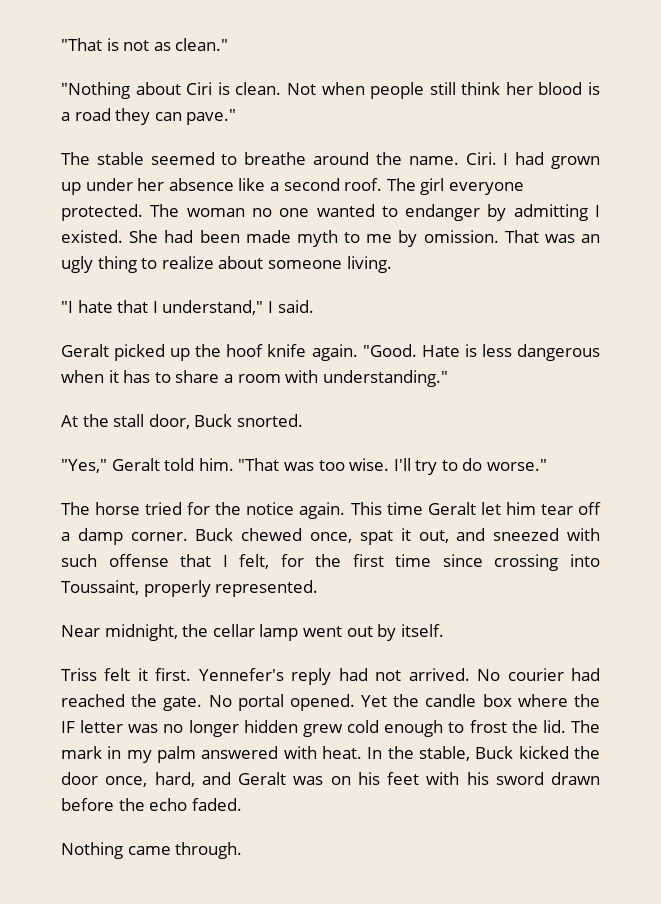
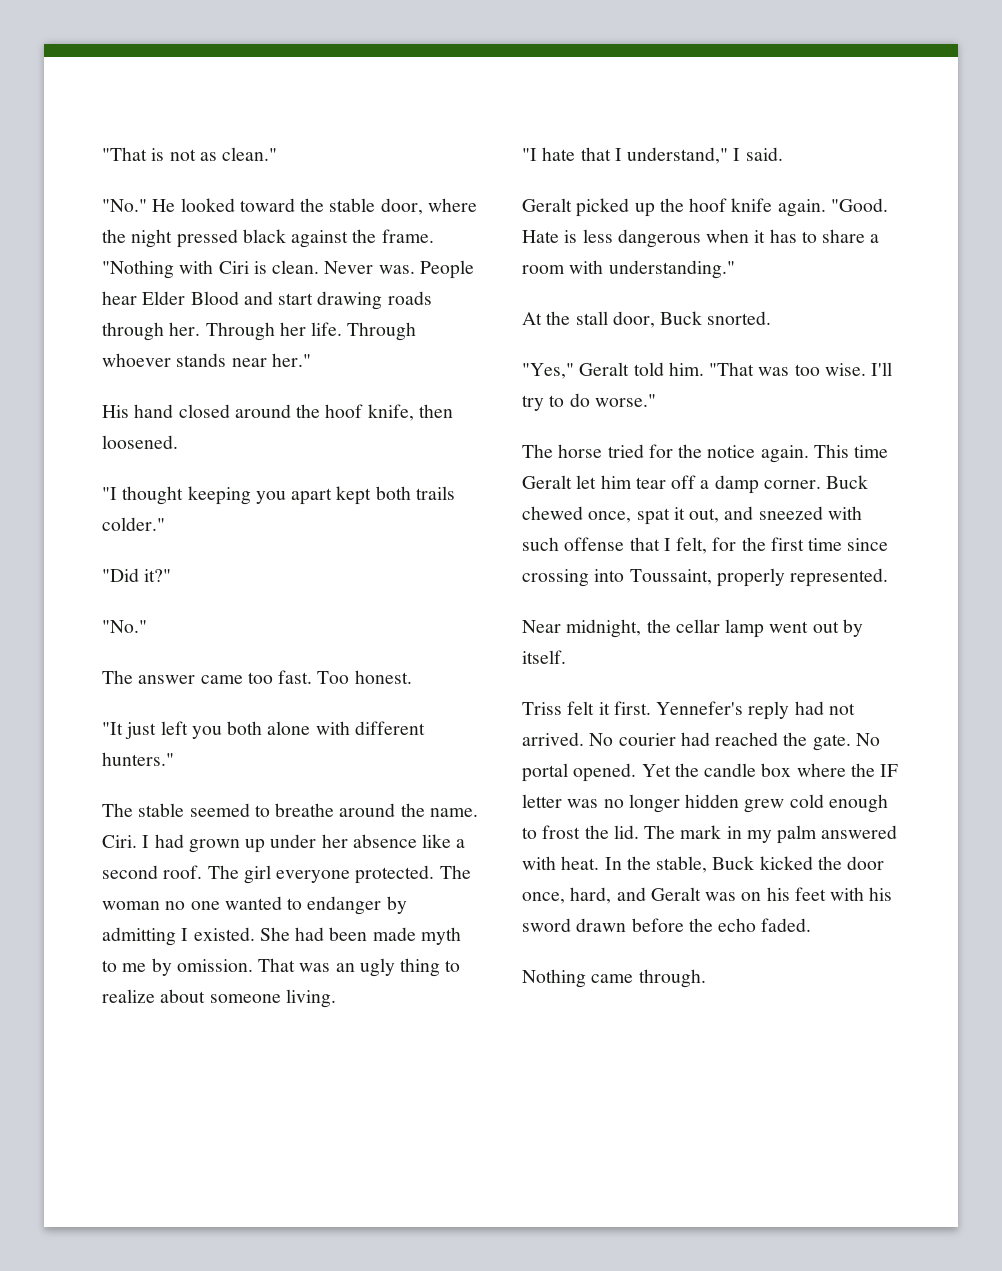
[61,82,600,99] [61,108,237,125] "Nothing about Ciri is clean. Not when people still think her blood is a road they can pave." -> [102,198,477,215] [102,229,434,248] [102,260,474,279] [102,291,432,310] [102,322,417,341] [102,353,311,367] [102,404,453,421] [102,435,178,449] [102,486,455,505] [102,517,165,531] [102,568,172,582] [102,620,147,633] [102,670,412,684] [102,721,425,739] [102,752,174,766] "No." He looked toward the stable door, where the night pressed black against the frame. "Nothing with Ciri is clean. Never was. People hear Elder Blood and start drawing roads through her. Through her life. Through whoever stands near her." // His hand closed around the hoof knife, then loosened. // "I thought keeping you apart kept both trails colder." // "Did it?" // "No." // The answer came too fast. Too honest. // "It just left you both alone with different hunters."

